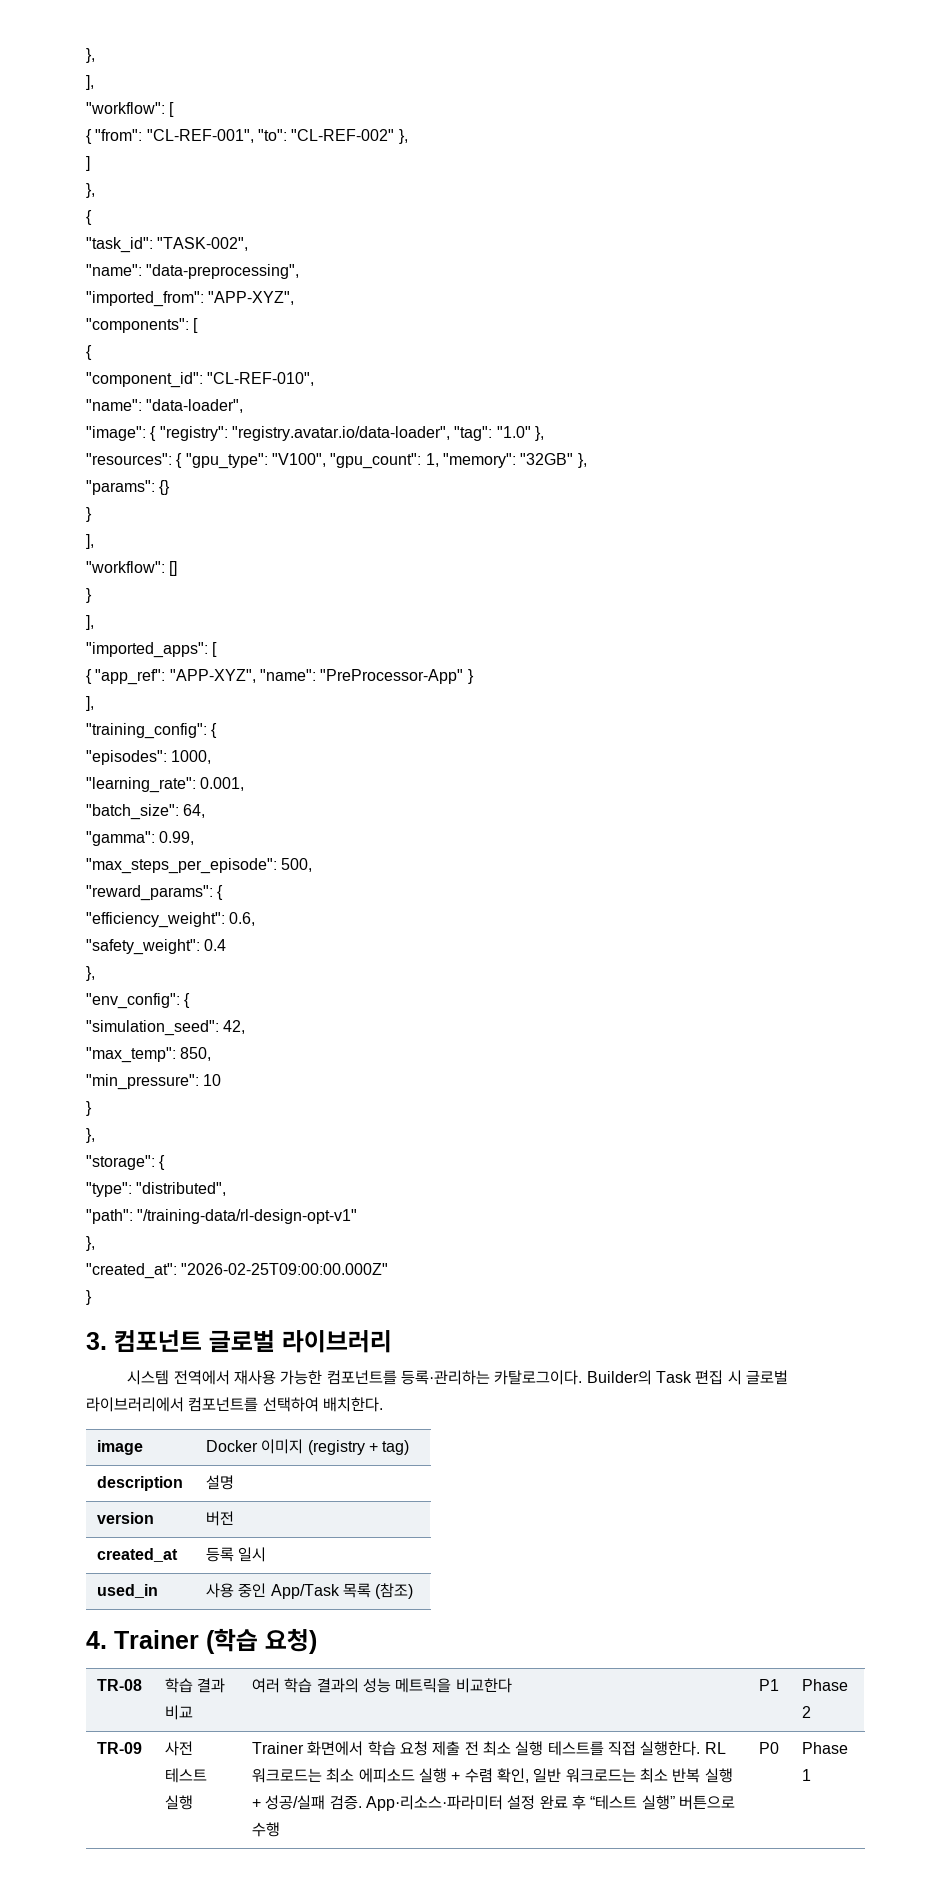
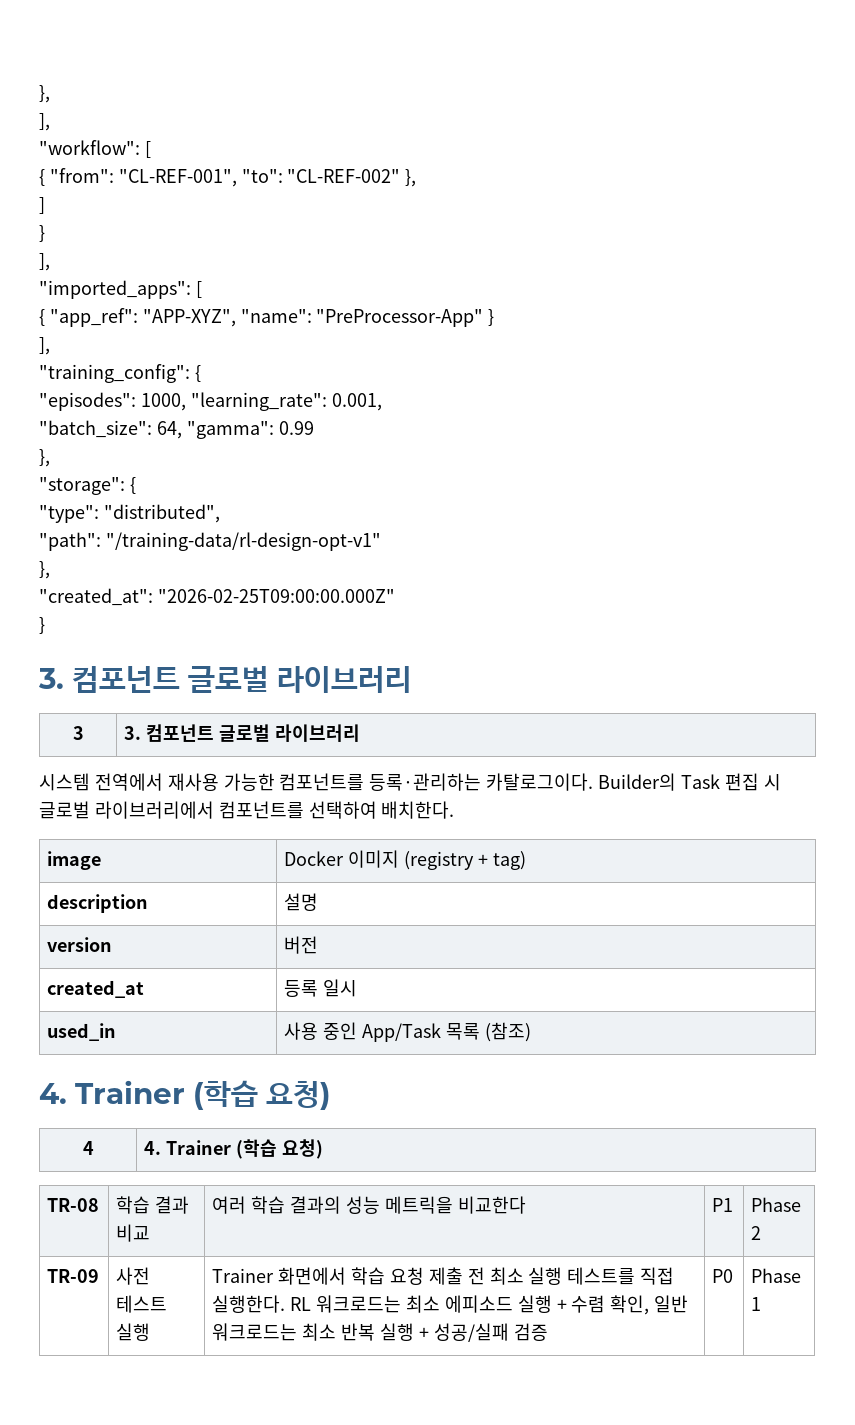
[86,183,95,198] [86,210,92,225] [86,237,249,253] [86,264,300,279] [86,291,295,307] [86,318,199,333] [86,345,92,360] [86,372,315,388] [86,399,244,413] [86,426,544,441] [86,453,587,469] [86,480,171,495] [86,507,92,522] [86,534,94,549] [86,561,178,576] // }, // { // "task_id": "TASK-002", // "name": "data-preprocessing", // "imported_from": "APP-XYZ", // "components": [ // { // "component_id": "CL-REF-010", // "name": "data-loader", // "image": { "registry": "registry.avatar.io/data-loader", "tag": "1.0" }, // "resources": { "gpu_type": "V100", "gpu_count": 1, "memory": "32GB" }, // "params": {} // } // ], // "workflow": [] -> (45, 205) none
(212, 757) // -> (186, 402) none
[86,831,195,846] [86,858,313,874] [86,885,224,901] [86,912,256,928] [86,939,227,955] [86,966,95,981] [86,993,191,1009] [86,1020,246,1036] [86,1047,212,1063] [86,1074,222,1090] [86,1101,92,1116] // "gamma": 0.99, // "max_steps_per_episode": 500, // "reward_params": { // "efficiency_weight": 0.6, // "safety_weight": 0.4 // }, // "env_config": { // "simulation_seed": 42, // "max_temp": 850, // "min_pressure": 10 // } -> [186,421,314,439] "gamma": 0.99
(392, 1341) none -> [72,726,84,740] [124,724,360,742] // 3 | 3. 컴포넌트 글로벌 라이브러리
(317, 1641) none -> [82,1141,94,1155] [144,1139,323,1159] // 4 | 4. Trainer (학습 요청)
[329,1795,735,1811] [252,1822,281,1837] 검증. App·리소스·파라미터 설정 완료 후 “테스트 실행” 버튼으로 수행 -> [513,1323,548,1341] 검증

